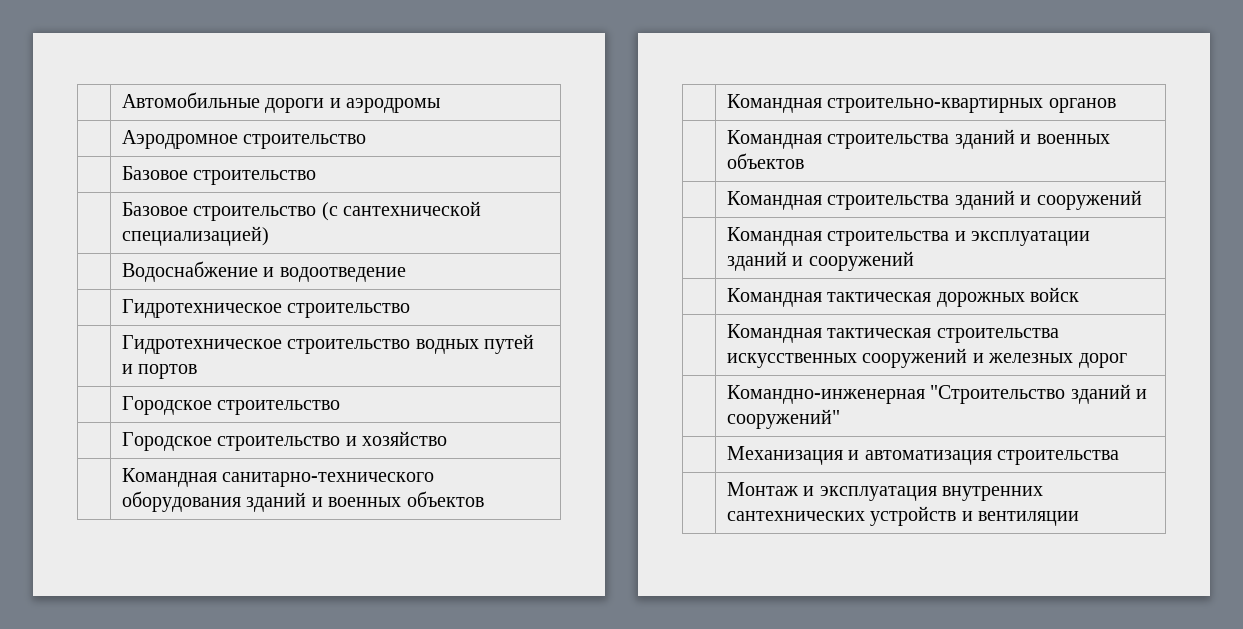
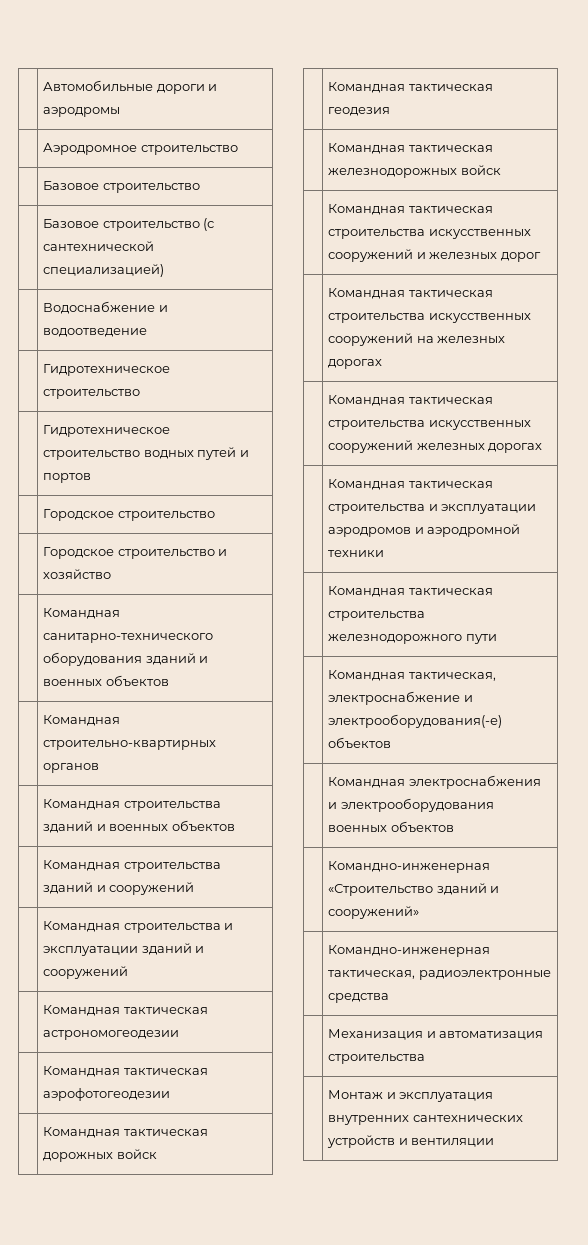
[936,292,1025,307] дорожных -> [43,1030,180,1040] [43,1066,208,1077] [43,1088,171,1101] [43,1127,208,1138] [43,1149,157,1162] [328,82,493,93] [328,107,391,116] [328,143,493,154] [328,168,458,178] астрономогеодезии // | Командная тактическая аэрофотогеодезии // | Командная тактическая дорожных войск // | Командная тактическая геодезия // | Командная тактическая железнодорожных
[726,384,1148,404] [726,409,840,429] // | Командно-инженерная "Строительство зданий и сооружений" -> [328,288,493,299] [328,313,531,323] [328,333,506,346] [328,359,383,369] [328,395,493,406] [328,420,531,430] [328,440,543,453] [328,479,493,490] [328,504,537,514] [328,524,521,537] [328,550,385,557] [328,586,493,597] [328,611,426,621] [328,634,497,644] [328,670,496,681] [328,691,473,705] [328,714,503,728] [328,737,392,748] [328,775,541,789] [328,798,494,812] [328,821,454,833] [328,861,491,873] [328,883,500,896] [328,906,420,919] [328,945,491,957] [328,970,551,980] [328,993,390,1003] // | Командная тактическая строительства искусственных сооружений на железных дорогах // | Командная тактическая строительства искусственных сооружений железных дорогах // | Командная тактическая строительства и эксплуатации аэродромов и аэродромной техники // | Командная тактическая строительства железнодорожного пути // | Командная тактическая, электроснабжение и электрооборудования(-е) объектов // | Командная электроснабжения и электрооборудования военных объектов // | Командно-инженерная «Строительство зданий и сооружений» // | Командно-инженерная тактическая, радиоэлектронные средства

